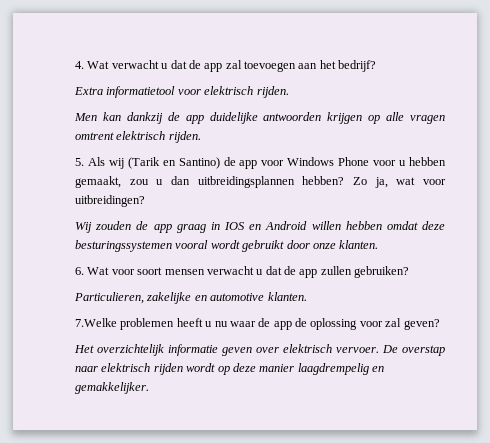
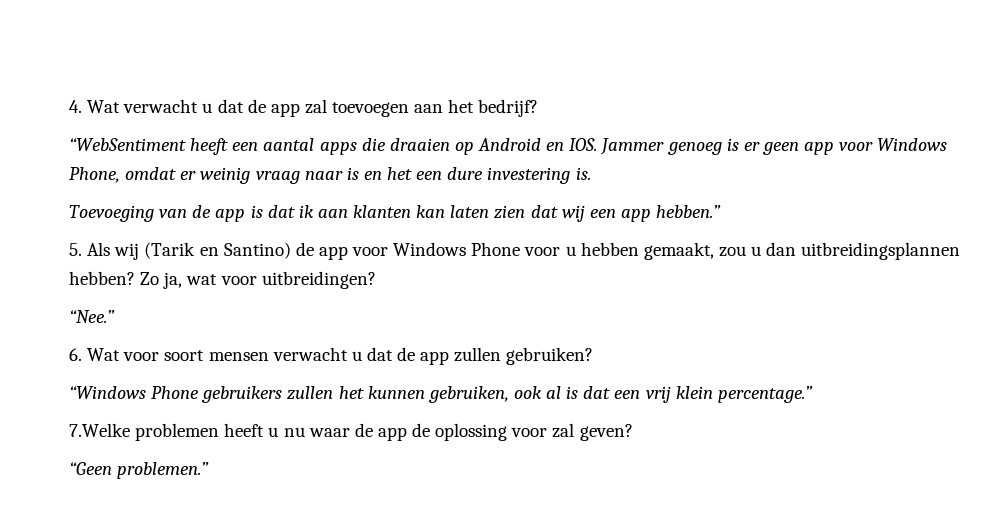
[74,86,289,98] [74,112,445,124] [75,131,201,143] Extra informatietool voor elektrisch rijden. // Men kan dankzij de app duidelijke antwoorden krijgen op alle vragen omtrent elektrisch rijden. -> [69,138,948,155] [69,167,591,184] [69,205,722,222] “WebSentiment heeft een aantal apps die draaien op Android en IOS. Jammer genoeg is er geen app voor Windows Phone, omdat er weinig vraag naar is en het een dure investering is. // Toevoeging van de app is dat ik aan klanten kan laten zien dat wij een app hebben.”
[75,221,446,233] [75,240,379,252] Wij zouden de app graag in IOS en Android willen hebben omdat deze besturingssystemen vooral wordt gebruikt door onze klanten. -> [69,310,115,323] “Nee.”
[74,292,307,304] Particulieren, zakelijke en automotive klanten. -> [69,386,813,403] “Windows Phone gebruikers zullen het kunnen gebruiken, ook al is dat een vrij klein percentage.”
[74,344,445,356] [75,363,384,375] [75,382,149,394] Het overzichtelijk informatie geven over elektrisch vervoer. De overstap naar elektrisch rijden wordt op deze manier laagdrempelig en gemakkelijker. -> [69,462,210,479] “Geen problemen.”

